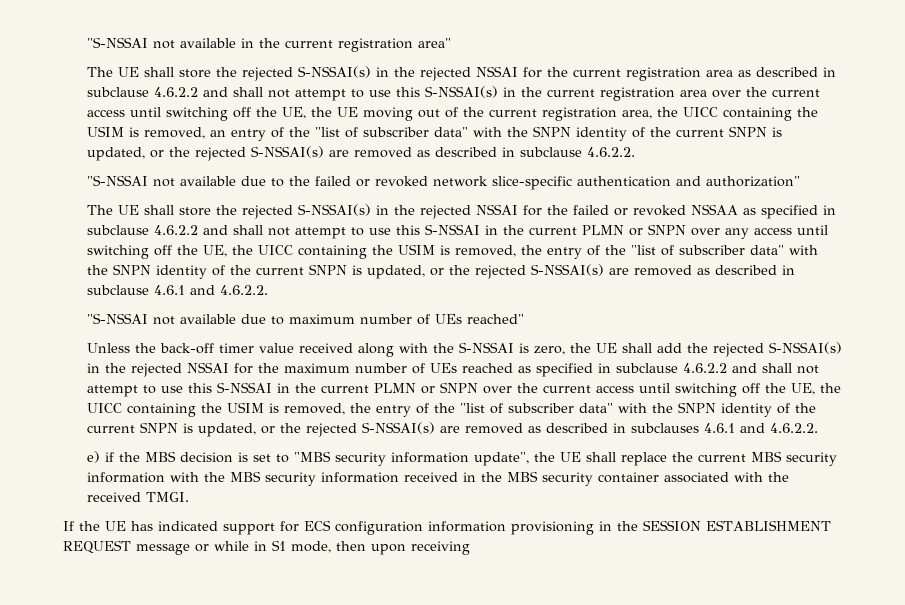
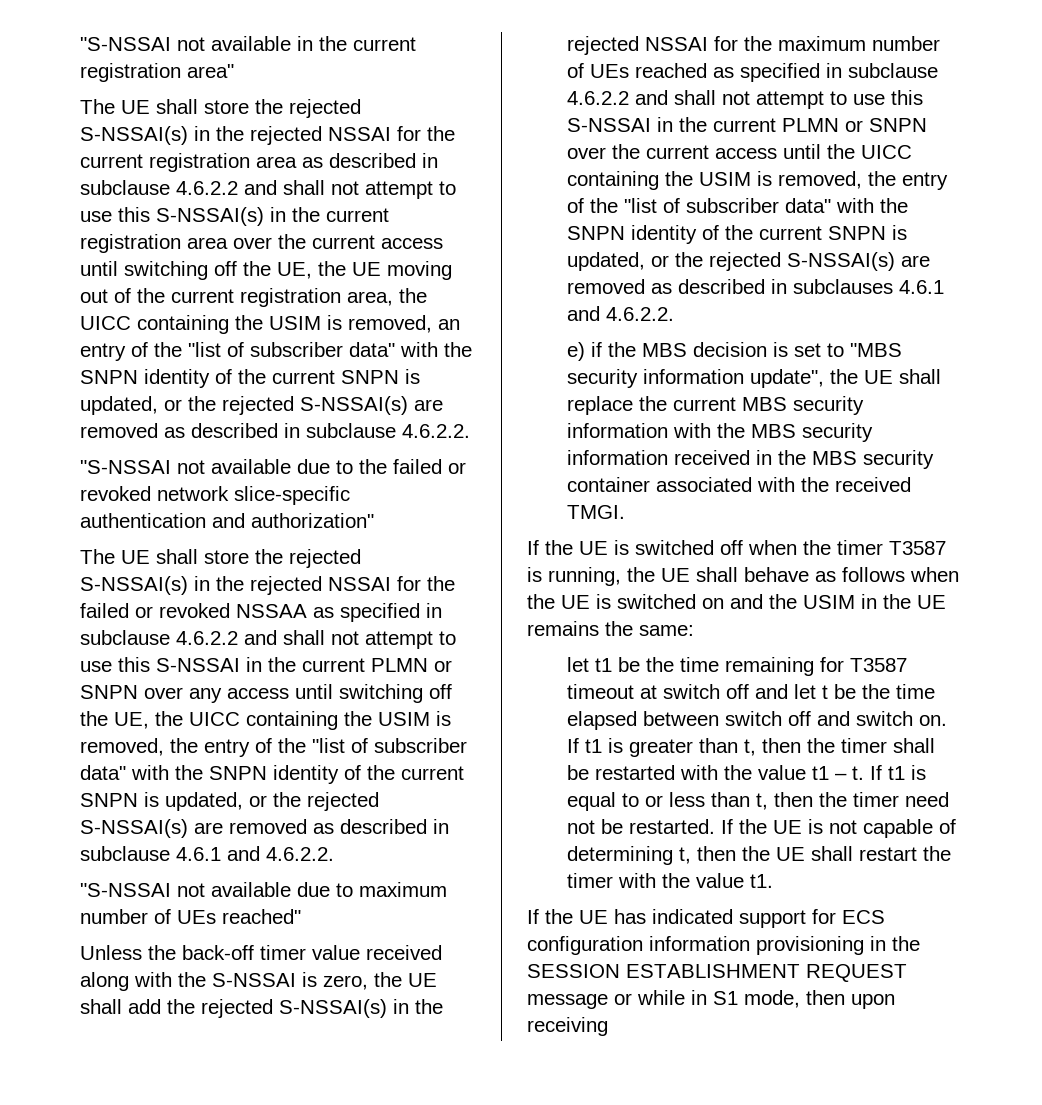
[674,383,815,397] switching off the UE, -> (821, 151) none
(189, 497) none -> [527,540,946,555] [527,567,959,586] [527,594,946,609] [527,621,694,636] [566,657,907,676] [566,684,935,699] [566,711,947,730] [566,738,935,757] [566,765,926,780] [566,792,949,811] [566,819,956,838] [566,846,951,865] [566,873,773,888] // If the UE is switched off when the timer T3587 is running, the UE shall behave as follows when the UE is switched on and the USIM in the UE remains the same: // let t1 be the time remaining for T3587 timeout at switch off and let t be the time elapsed between switch off and switch on. If t1 is greater than t, then the timer shall be restarted with the value t1 – t. If t1 is equal to or less than t, then the timer need not be restarted. If the UE is not capable of determining t, then the UE shall restart the timer with the value t1.

